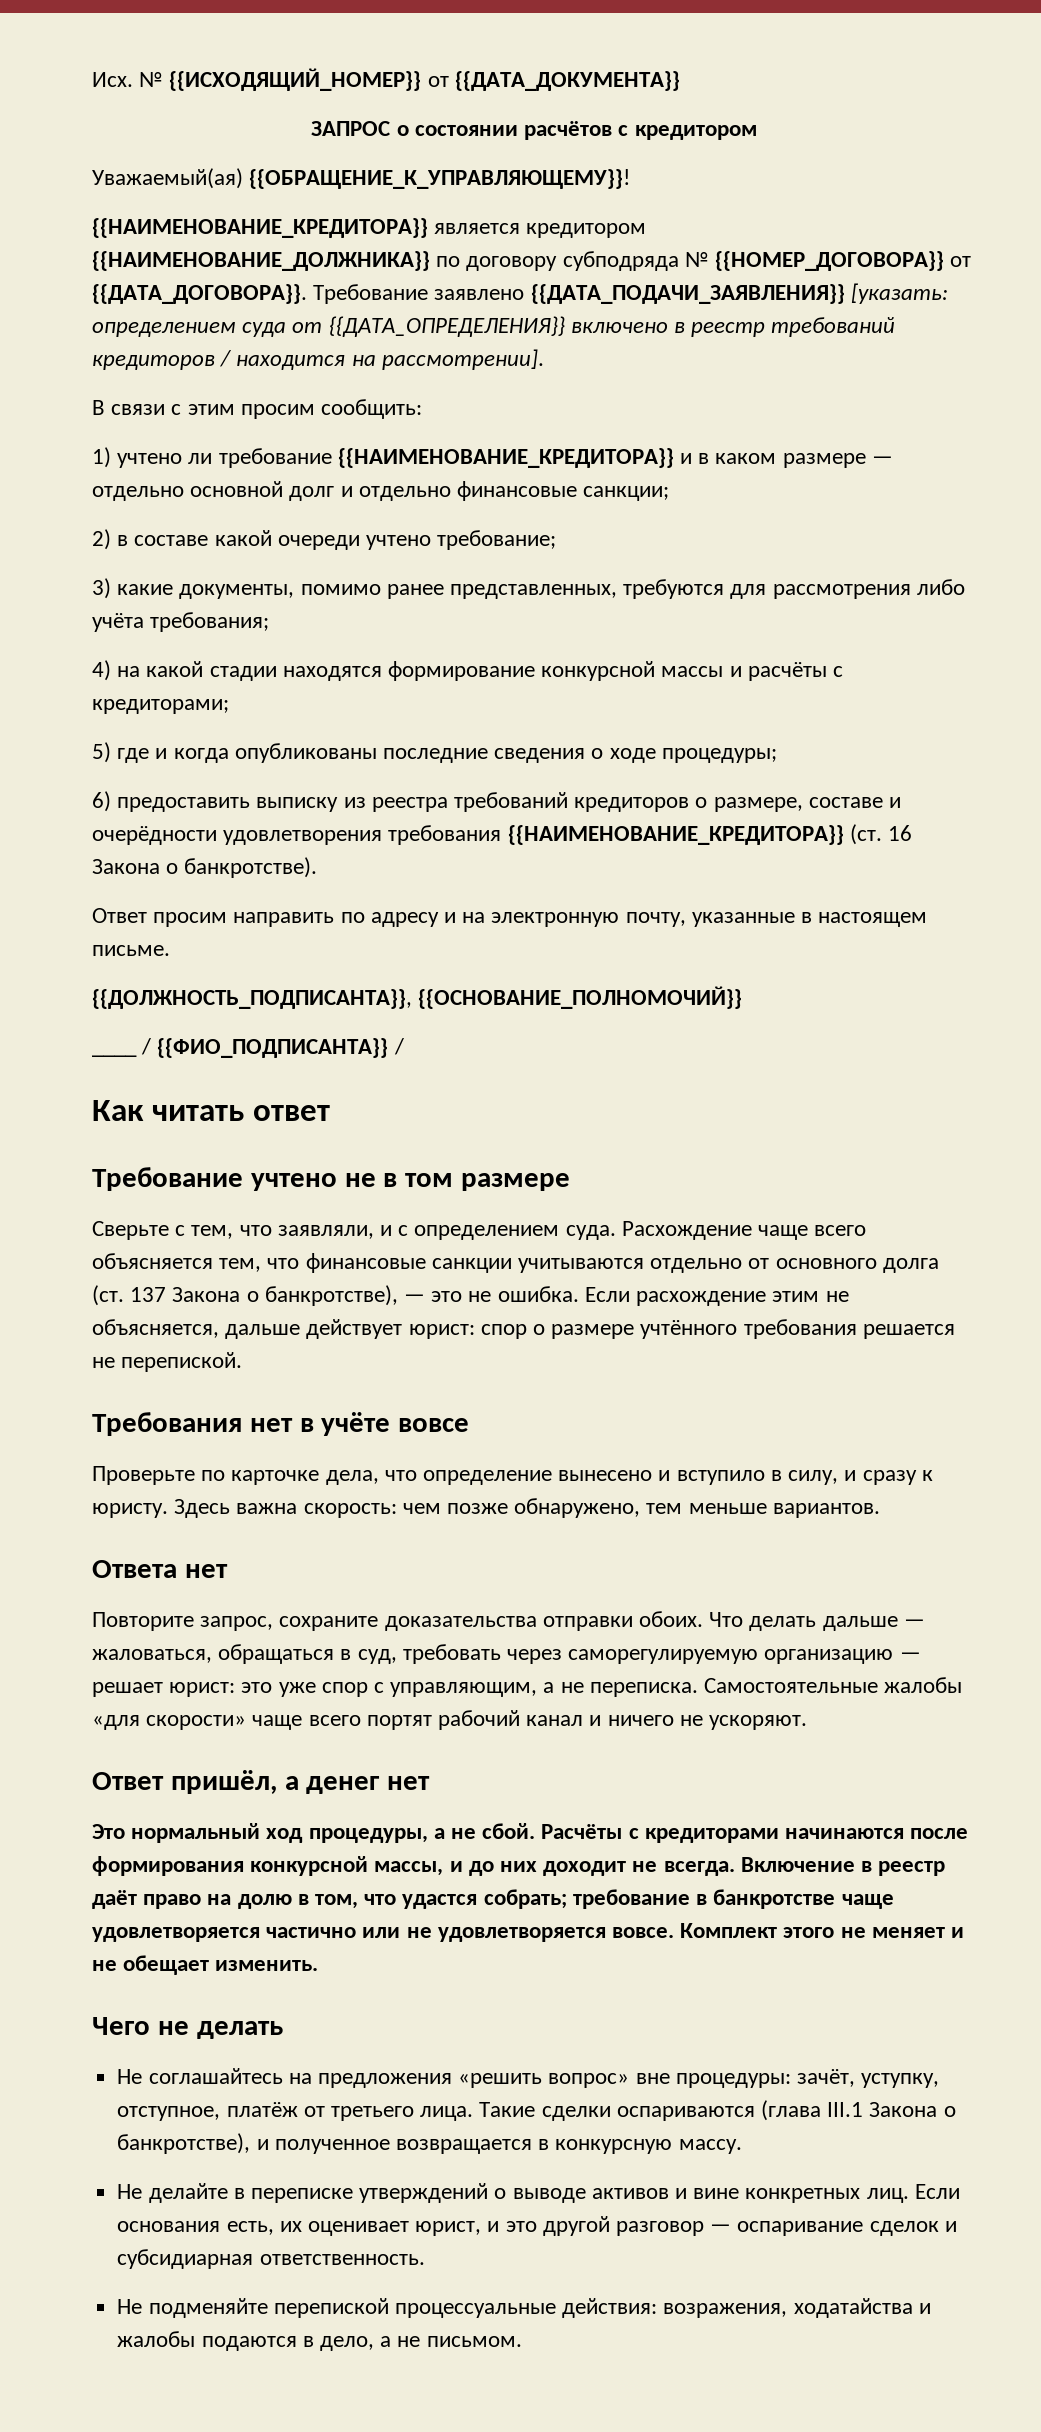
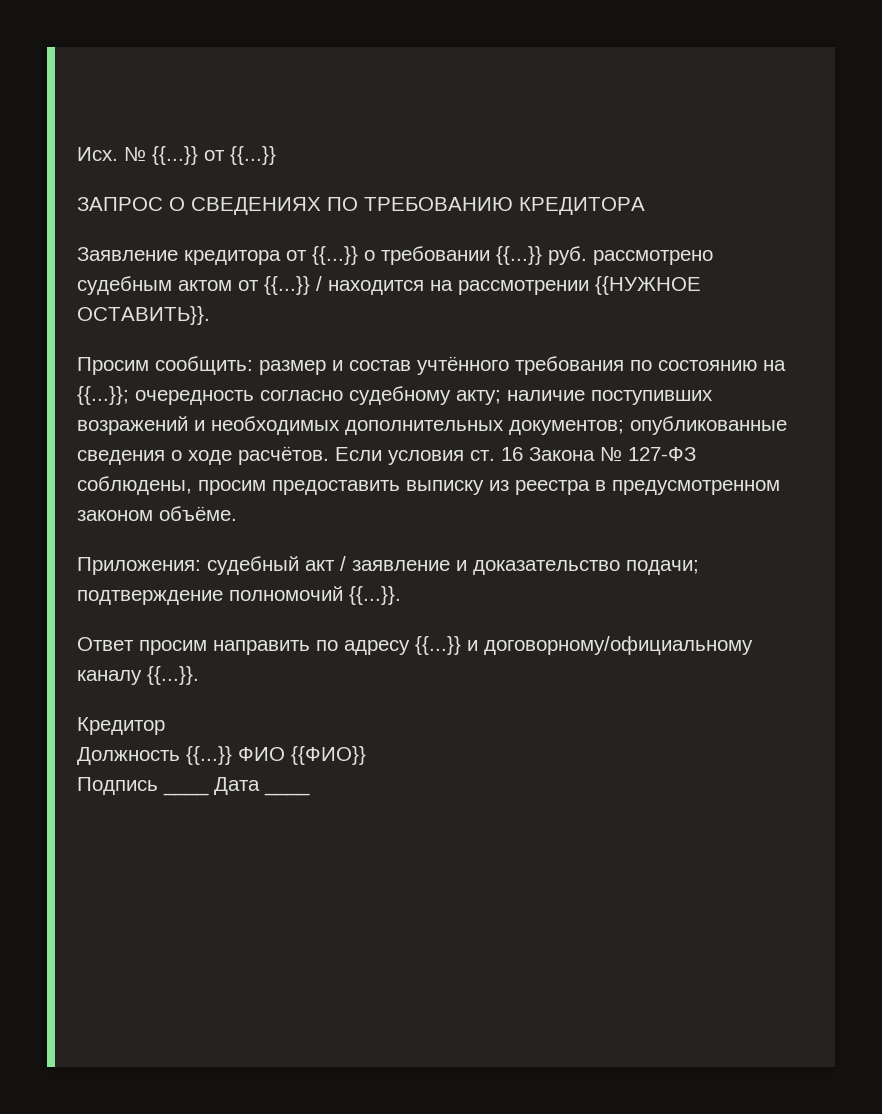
[169,68,680,91] [311,121,757,140] [92,168,631,189] [92,218,647,238] [92,251,972,271] [92,283,948,304] [92,316,896,337] [92,349,544,370] [92,399,423,419] [92,447,893,468] [92,481,670,501] [92,529,557,550] [92,578,965,599] [92,612,270,632] [92,660,844,681] [92,699,229,714] [92,742,777,763] [92,791,902,812] [92,824,913,845] [92,857,318,878] {{ИСХОДЯЩИЙ_НОМЕР}} от {{ДАТА_ДОКУМЕНТА}} // ЗАПРОС о состоянии расчётов с кредитором // Уважаемый(ая) {{ОБРАЩЕНИЕ_К_УПРАВЛЯЮЩЕМУ}}! // {{НАИМЕНОВАНИЕ_КРЕДИТОРА}} является кредитором {{НАИМЕНОВАНИЕ_ДОЛЖНИКА}} по договору субподряда № {{НОМЕР_ДОГОВОРА}} от {{ДАТА_ДОГОВОРА}}. Требование заявлено {{ДАТА_ПОДАЧИ_ЗАЯВЛЕНИЯ}} [указать: определением суда от {{ДАТА_ОПРЕДЕЛЕНИЯ}} включено в реестр требований кредиторов / находится на рассмотрении]. // В связи с этим просим сообщить: // 1) учтено ли требование {{НАИМЕНОВАНИЕ_КРЕДИТОРА}} и в каком размере — отдельно основной долг и отдельно финансовые санкции; // 2) в составе какой очереди учтено требование; // 3) какие документы, помимо ранее представленных, требуются для рассмотрения либо учёта требования; // 4) на какой стадии находятся формирование конкурсной массы и расчёты с кредиторами; // 5) где и когда опубликованы последние сведения о ходе процедуры; // 6) предоставить выписку из реестра требований кредиторов о размере, составе и очерёдности удовлетворения требования {{НАИМЕНОВАНИЕ_КРЕДИТОРА}} (ст. 16 Закона о банкротстве). -> [152,146,276,165] [77,197,645,215] [77,246,713,265] [77,276,701,295] [77,306,210,325] [77,356,786,375] [77,386,713,405] [77,416,787,435] [77,446,696,465] [77,476,780,495] [77,506,237,521] [77,556,699,575] [77,586,401,605] {{...}} от {{...}} // ЗАПРОС О СВЕДЕНИЯХ ПО ТРЕБОВАНИЮ КРЕДИТОРА // Заявление кредитора от {{...}} о требовании {{...}} руб. рассмотрено судебным актом от {{...}} / находится на рассмотрении {{НУЖНОЕ ОСТАВИТЬ}}. // Просим сообщить: размер и состав учтённого требования по состоянию на {{...}}; очередность согласно судебному акту; наличие поступивших возражений и необходимых дополнительных документов; опубликованные сведения о ходе расчётов. Если условия ст. 16 Закона № 127-ФЗ соблюдены, просим предоставить выписку из реестра в предусмотренном законом объёме. // Приложения: судебный акт / заявление и доказательство подачи; подтверждение полномочий {{...}}.
[444,912,928,927] [92,945,170,956] [92,986,743,1009] [92,1038,404,1058] [92,1100,330,1121] [92,1167,571,1191] [92,1221,867,1240] [92,1253,939,1273] [92,1285,849,1306] [92,1319,955,1339] [92,1352,243,1372] [92,1412,470,1436] [92,1466,933,1485] [92,1498,880,1518] [92,1560,228,1578] [92,1611,925,1631] [92,1644,921,1664] [92,1677,963,1697] [92,1710,808,1730] [92,1770,431,1794] [92,1823,969,1843] [92,1856,946,1876] [92,1889,894,1909] [92,1923,965,1942] [92,1955,319,1975] [92,2017,283,2039] [117,2068,940,2088] [117,2100,956,2121] [117,2133,742,2154] [117,2183,960,2203] [117,2216,957,2236] [117,2249,425,2269] [117,2298,931,2318] [117,2331,522,2351] и на электронную почту, указанные в настоящем письме. // {{ДОЛЖНОСТЬ_ПОДПИСАНТА}}, {{ОСНОВАНИЕ_ПОЛНОМОЧИЙ}} // ____ / {{ФИО_ПОДПИСАНТА}} / // Как читать ответ // Требование учтено не в том размере // Сверьте с тем, что заявляли, и с определением суда. Расхождение чаще всего объясняется тем, что финансовые санкции учитываются отдельно от основного долга (ст. 137 Закона о банкротстве), — это не ошибка. Если расхождение этим не объясняется, дальше действует юрист: спор о размере учтённого требования решается не перепиской. // Требования нет в учёте вовсе // Проверьте по карточке дела, что определение вынесено и вступило в силу, и сразу к юристу. Здесь важна скорость: чем позже обнаружено, тем меньше вариантов. // Ответа нет // Повторите запрос, сохраните доказательства отправки обоих. Что делать дальше — жаловаться, обращаться в суд, требовать через саморегулируемую организацию — решает юрист: это уже спор с управляющим, а не переписка. Самостоятельные жалобы «для скорости» чаще всего портят рабочий канал и ничего не ускоряют. // Ответ пришёл, а денег нет // Это нормальный ход процедуры, а не сбой. Расчёты с кредиторами начинаются после формирования конкурсной массы, и до них доходит не всегда. Включение в реестр даёт право на долю в том, что удастся собрать; требование в банкротстве чаще удовлетворяется частично или не удовлетворяется вовсе. Комплект этого не меняет и не обещает изменить. // Чего не делать // Не соглашайтесь на предложения «решить вопрос» вне процедуры: зачёт, уступку, отступное, платёж от третьего лица. Такие сделки оспариваются (глава III.1 Закона о банкротстве), и полученное возвращается в конкурсную массу. // Не делайте в переписке утверждений о выводе активов и вине конкретных лиц. Если основания есть, их оценивает юрист, и это другой разговор — оспаривание сделок и субсидиарная ответственность. // Не подменяйте перепиской процессуальные действия: возражения, ходатайства и жалобы подаются в дело, а не письмом. -> [415,636,753,655] [77,666,199,685] [77,717,165,735] [77,746,366,765] [77,777,310,796] {{...}} и договорному/официальному каналу {{...}}. // Кредитор // Должность {{...}} ФИО {{ФИО}} // Подпись ____ Дата ____

